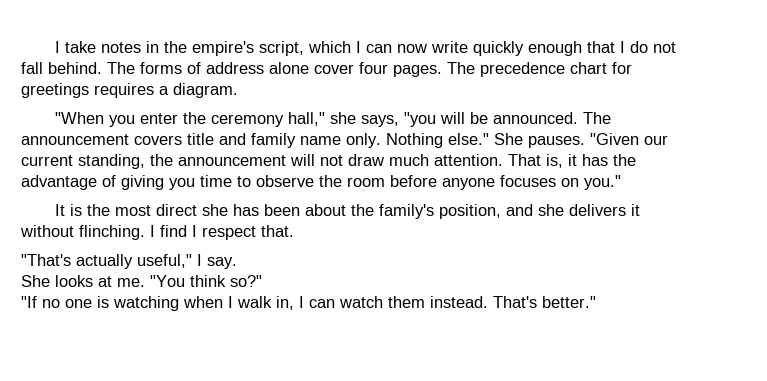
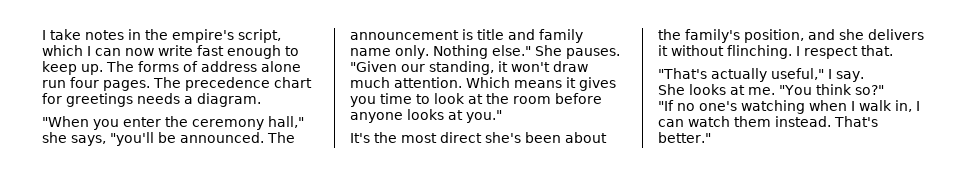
[472,41,676,56] [21,62,102,74] quickly enough that I do not fall behind. -> [197,45,299,59] [42,61,103,75] fast enough to keep up.
[314,64,354,74] cover -> [42,80,66,88] run
[94,83,154,98] requires -> [137,93,180,104] needs
[403,112,465,127] "you will -> [110,132,154,146] "you'll
[134,135,182,145] covers -> [462,29,473,40] is
[21,154,636,169] [21,175,164,190] current standing, the announcement will not draw much attention. That is, it has the advantage of giving -> [429,61,588,75] [350,77,616,91] standing, it won't draw much attention. Which means it gives
[256,175,314,187] observe -> [434,93,483,104] look at
[500,175,579,187] focuses on -> [407,109,463,120] looks at
[54,204,82,216] It is -> [350,133,370,143] It's
[201,204,259,216] she has -> [485,132,521,143] she's
[160,225,197,237] find I -> (800, 51) none
[65,296,109,308] one is -> [699,101,737,111] one's

